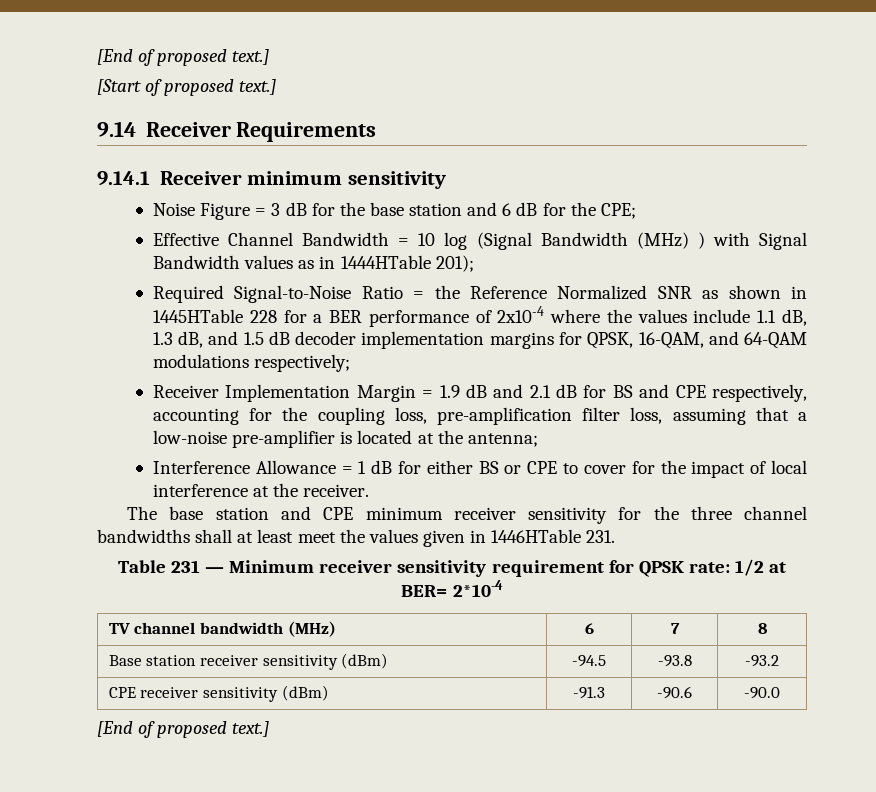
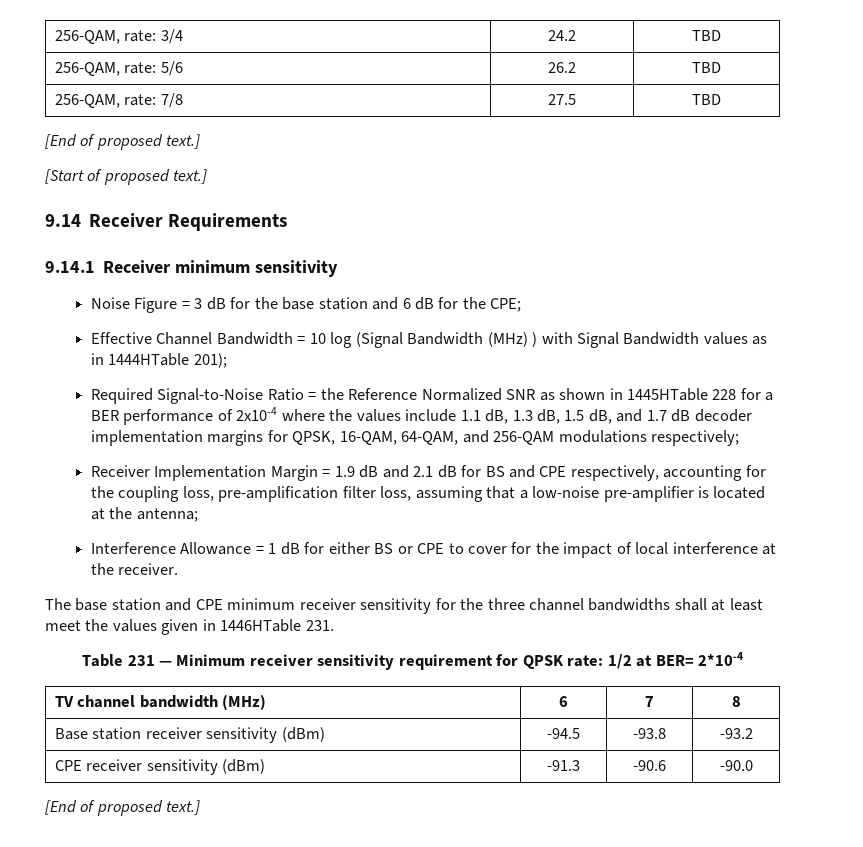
(97, 57) none -> [54,29,183,44] [548,30,576,41] [692,30,721,41] [54,61,183,76] [548,62,576,73] [692,62,721,73] [54,93,183,108] [548,94,576,105] [692,94,721,105] 256-QAM, rate: 3/4 | 24.2 | TBD // 256-QAM, rate: 5/6 | 26.2 | TBD // 256-QAM, rate: 7/8 | 27.5 | TBD //
[208,331,264,345] and 1.5 -> [564,409,667,424] 1.5 dB, and 1.7
[708,331,808,349] and 64-QAM -> [401,430,555,445] 64-QAM, and 256-QAM

